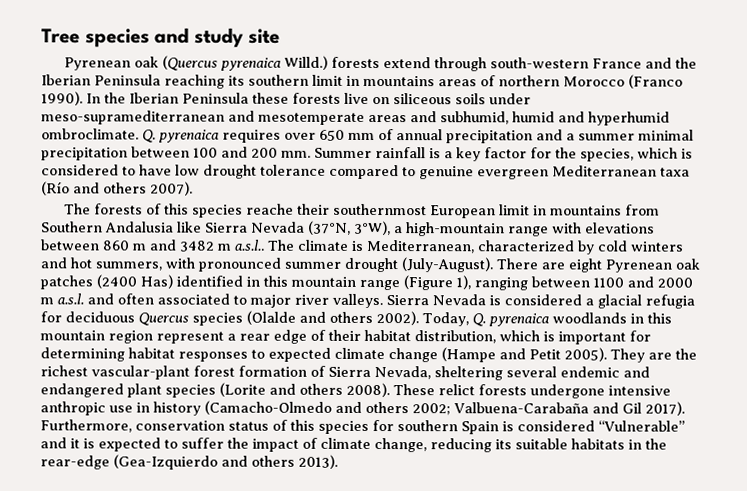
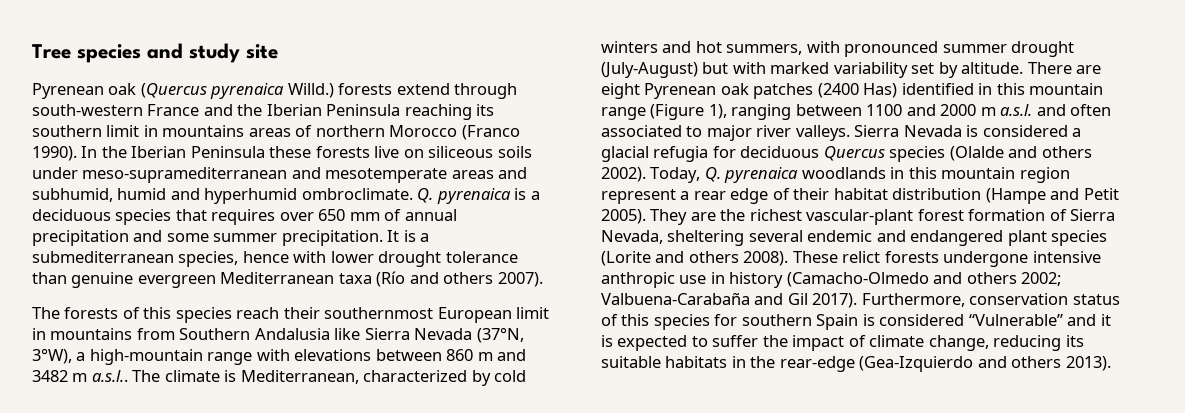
(219, 136) none -> [514,188,540,200] [32,209,207,225] is a deciduous species that
[566,129,694,141] [41,146,693,162] [41,164,416,180] a summer minimal precipitation between 100 and 200 mm. Summer rainfall is a key factor for the species, which is considered to have low drought tolerance compared to -> [166,230,430,246] [32,251,518,267] [32,272,67,284] some summer precipitation. It is a submediterranean species, hence with lower drought tolerance than
[246,203,295,215] reache -> [236,307,280,319] reach
[401,257,493,273] (July-August). -> [601,62,1024,78] (July-August) but with marked variability set by altitude.
[414,330,651,345] [40,347,438,363] distribution, which is important for determining habitat responses to expected climate change -> [892,188,982,200] distribution

